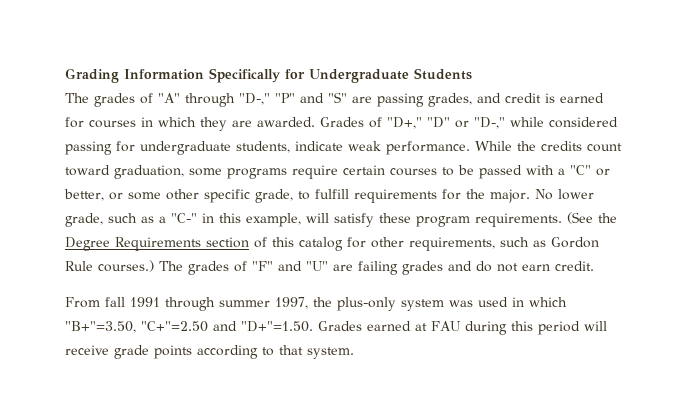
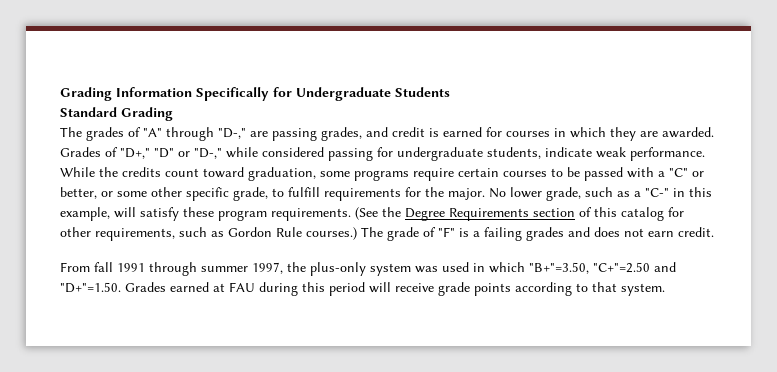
(472, 74) none -> [60,107,173,121] // Standard Grading
[275,92,347,103] "P" and "S" -> (246, 133) none
[188,261,229,275] grades -> [387,227,419,241] grade
[278,261,353,271] and "U" are -> [459,228,480,237] is a
[476,261,492,272] do -> [594,227,620,237] does

